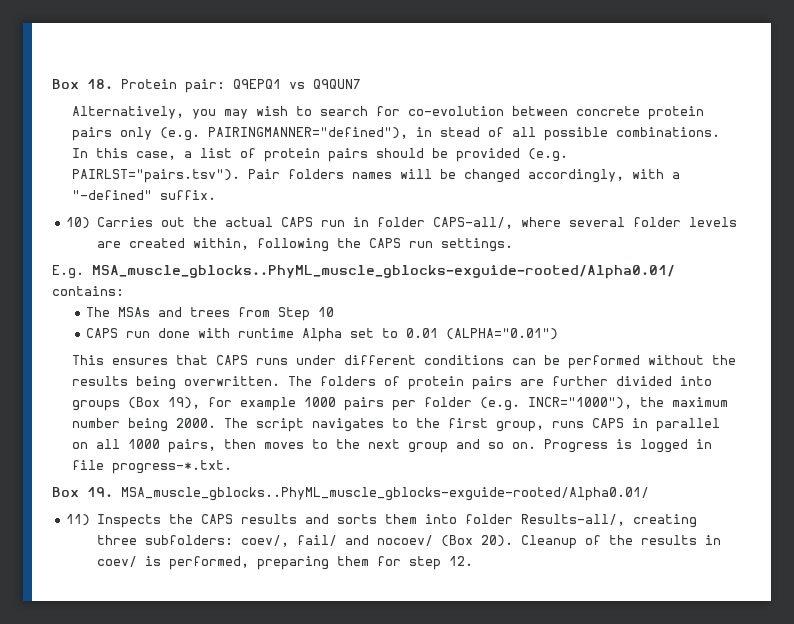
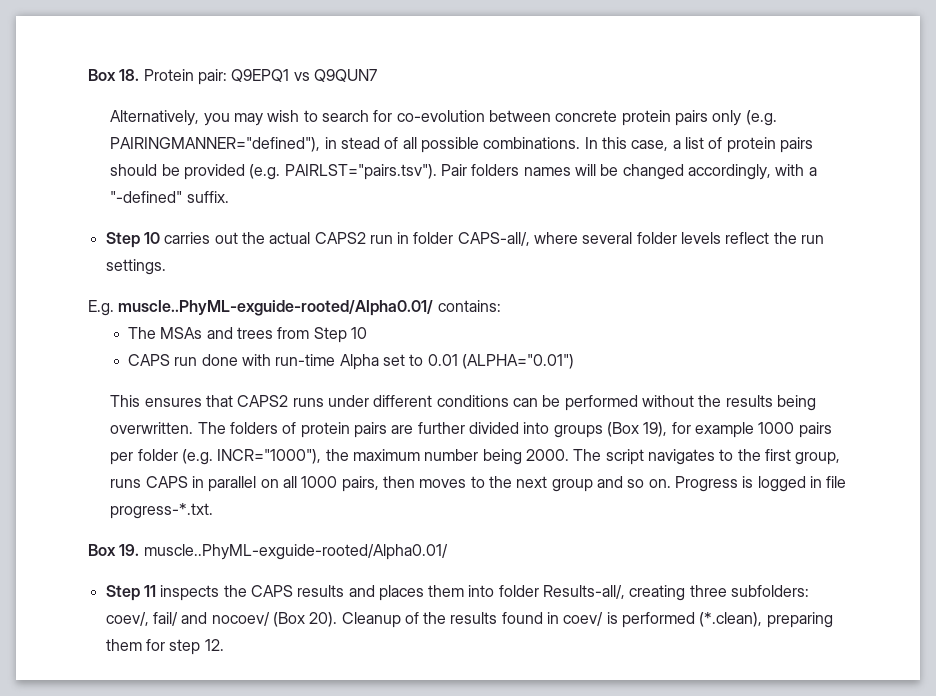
[66,217,153,229] 10) Carries -> [105,232,211,248] Step 10 carries
[280,217,313,227] CAPS -> [314,232,366,244] CAPS2
[96,238,401,252] are created within, following the CAPS -> [725,232,797,244] reflect the
[92,265,675,279] MSA_muscle_gblocks..PhyML_muscle_gblocks-exguide-rooted/Alpha0.01/ -> [118,300,434,316] muscle..PhyML-exguide-rooted/Alpha0.01/
[238,328,295,338] runtime -> [275,354,336,366] run-time
[215,355,248,365] CAPS -> [237,395,289,407] CAPS2
[121,487,649,501] [66,514,161,528] MSA_muscle_gblocks..PhyML_muscle_gblocks-exguide-rooted/Alpha0.01/ // 11) Inspects -> [143,544,448,560] [105,585,220,601] muscle..PhyML-exguide-rooted/Alpha0.01/ // Step 11 inspects
[336,514,377,524] sorts -> [378,585,424,601] places
(697, 540) none -> [501,612,543,624] found
[168,556,249,570] performed, -> [622,612,763,628] performed (*.clean),

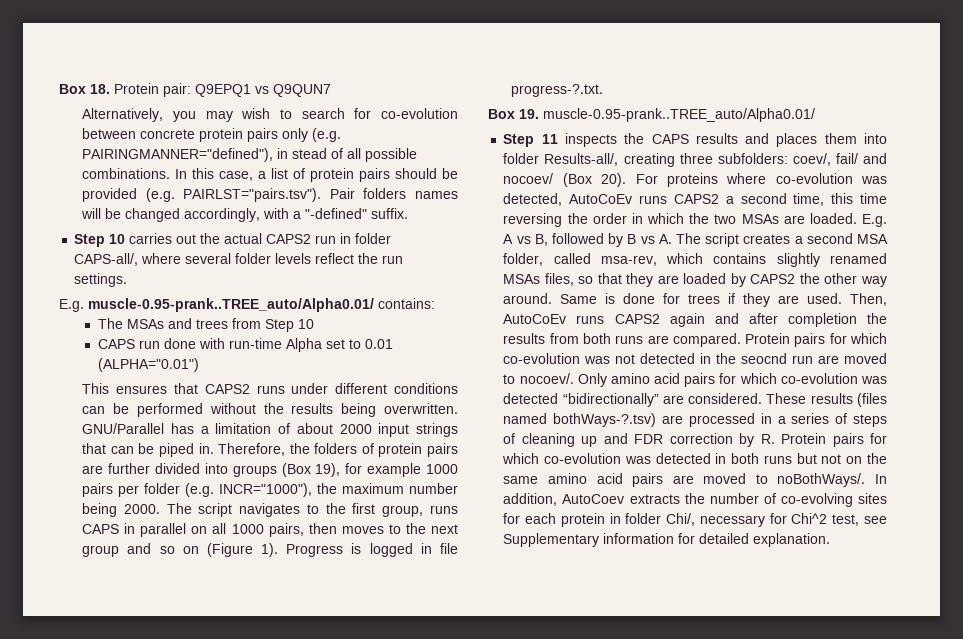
[118,300,434,316] muscle..PhyML-exguide-rooted/Alpha0.01/ -> [88,298,374,312] muscle-0.95-prank..TREE_auto/Alpha0.01/
[197,422,226,434] The -> [82,423,459,437] [82,443,310,457] GNU/Parallel has a limitation of about 2000 input strings that can be piped in. Therefore, the
[648,479,671,488] on. -> [182,543,279,557] on (Figure 1).
[110,503,214,519] progress-*.txt. -> [511,84,604,97] progress-?.txt.
[143,544,448,560] muscle..PhyML-exguide-rooted/Alpha0.01/ -> [543,108,815,122] muscle-0.95-prank..TREE_auto/Alpha0.01/
[341,612,833,628] [105,639,224,655] Cleanup of the results found in coev/ is performed (*.clean), preparing them for step 12. -> [635,173,887,187] [503,193,887,206] [503,213,887,227] [503,233,888,247] [503,253,887,267] [503,273,887,287] [503,293,887,307] [503,313,887,327] [503,333,887,347] [503,353,887,364] [503,373,887,387] [503,393,887,407] [503,413,887,427] [503,433,887,447] [502,453,887,464] [503,473,887,487] [503,493,887,507] [503,513,887,527] [503,533,831,547] For proteins where co-evolution was detected, AutoCoEv runs CAPS2 a second time, this time reversing the order in which the two MSAs are loaded. E.g. A vs B, followed by B vs A. The script creates a second MSA folder, called msa-rev, which contains slightly renamed MSAs files, so that they are loaded by CAPS2 the other way around. Same is done for trees if they are used. Then, AutoCoEv runs CAPS2 again and after completion the results from both runs are compared. Protein pairs for which co-evolution was not detected in the seocnd run are moved to nocoev/. Only amino acid pairs for which co-evolution was detected “bidirectionally” are considered. These results (files named bothWays-?.tsv) are processed in a series of steps of cleaning up and FDR correction by R. Protein pairs for which co-evolution was detected in both runs but not on the same amino acid pairs are moved to noBothWays/. In addition, AutoCoev extracts the number of co-evolving sites for each protein in folder Chi/, necessary for Chi^2 test, see Supplementary information for detailed explanation.

